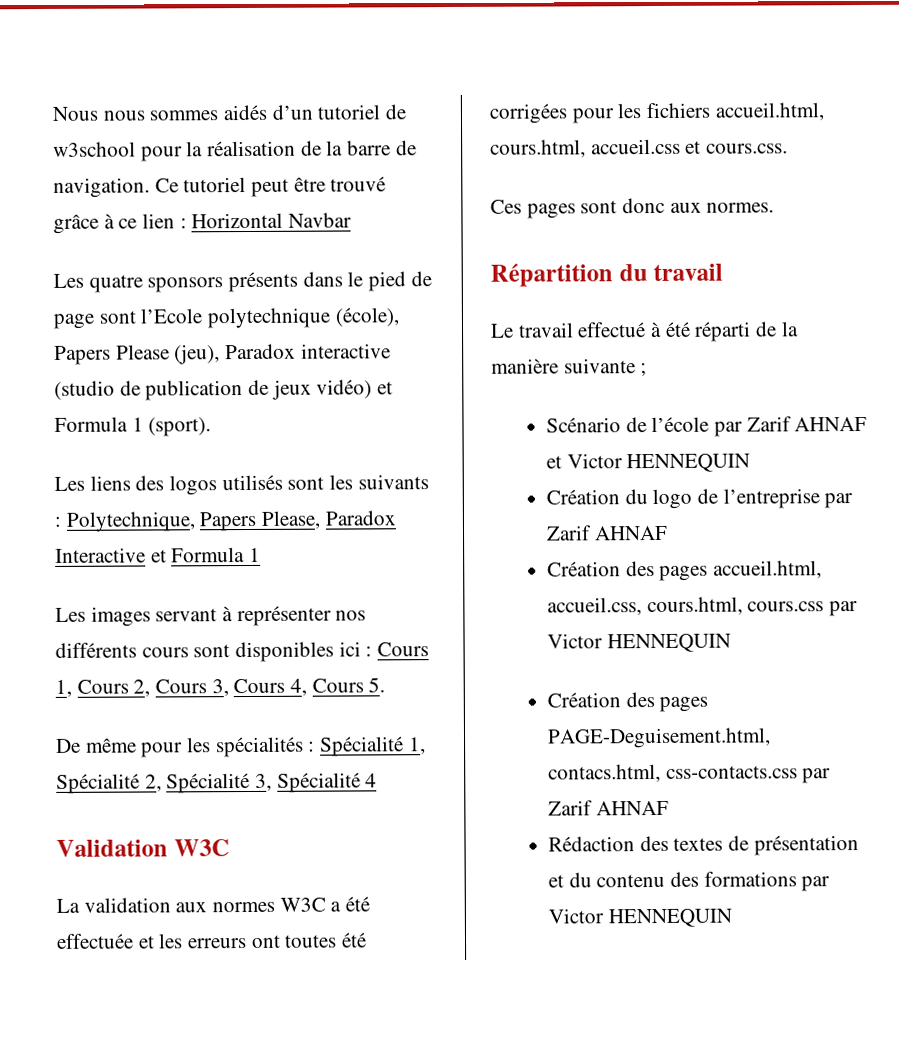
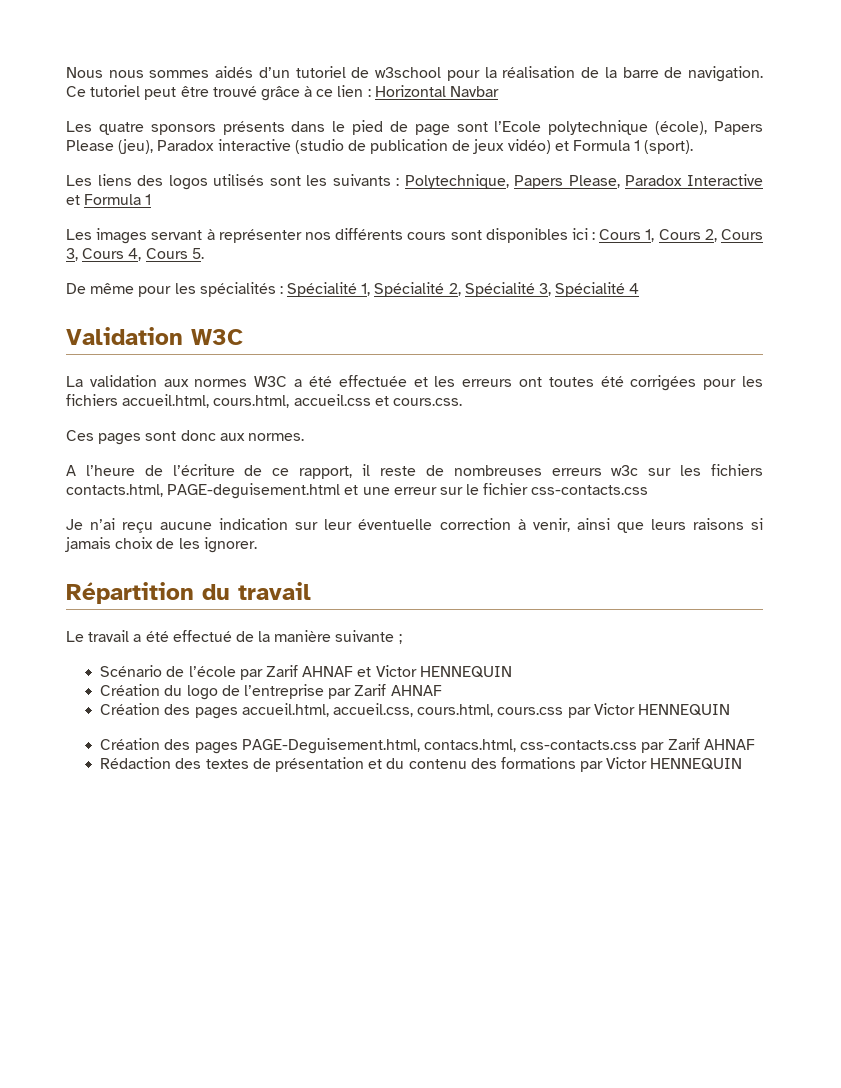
(775, 207) none -> [66,464,764,479] [66,483,649,499] [66,518,764,533] [65,537,257,553] // A l’heure de l’écriture de ce rapport, il reste de nombreuses erreurs w3c sur les fichiers contacts.html, PAGE-deguisement.html et une erreur sur le fichier css-contacts.css // Je n’ai reçu aucune indication sur leur éventuelle correction à venir, ainsi que leurs raisons si jamais choix de les ignorer.
[577,321,752,342] effectué à été réparti -> [133,630,232,642] a été effectué

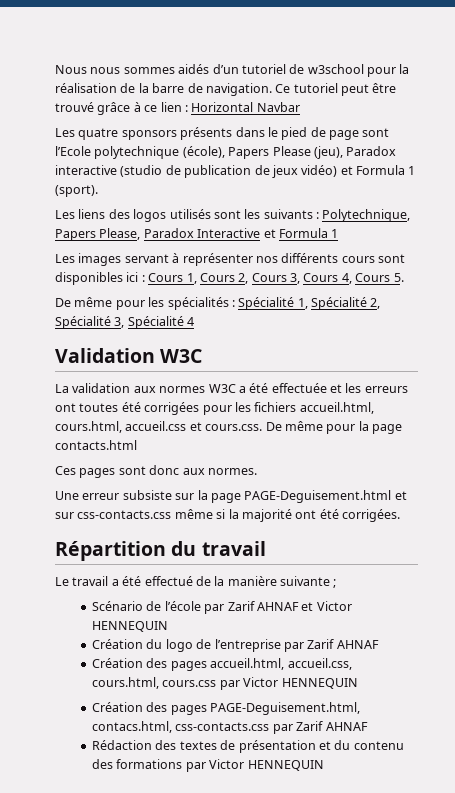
(462, 402) none -> [265,421,402,434] [55,440,137,450] De même pour la page contacts.html
[66,464,764,479] [66,483,649,499] [66,518,764,533] [65,537,257,553] A l’heure de l’écriture de ce rapport, il reste de nombreuses erreurs w3c sur les fichiers contacts.html, PAGE-deguisement.html et une erreur sur le fichier css-contacts.css // Je n’ai reçu aucune indication sur leur éventuelle correction à venir, ainsi que leurs raisons si jamais choix de les ignorer. -> [55,490,407,503] [55,509,400,522] Une erreur subsiste sur la page PAGE-Deguisement.html et sur css-contacts.css même si la majorité ont été corrigées.

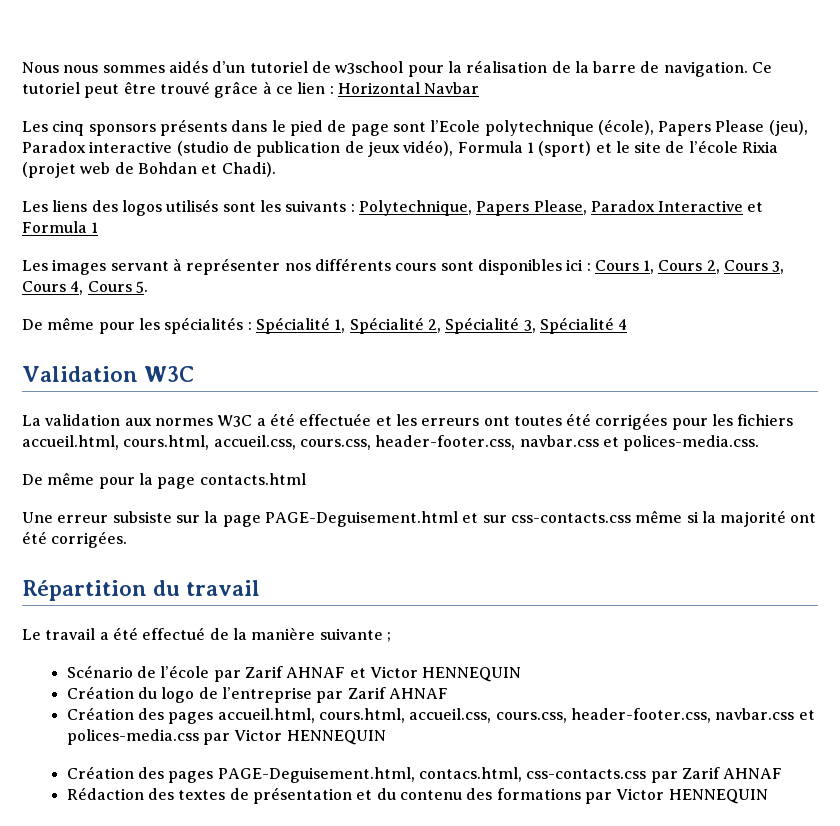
[78,128,119,140] quatre -> [52,120,85,136] cinq
[301,165,416,177] [55,185,98,197] vidéo) et Formula 1 (sport). -> [403,140,779,157] [22,162,276,178] vidéo), Formula 1 (sport) et le site de l’école Rixia (projet web de Bohdan et Chadi).
[125,421,263,431] accueil.css et cours.css. -> [213,435,760,451] accueil.css, cours.css, header-footer.css, navbar.css et polices-media.css. //
[55,465,257,478] // Ces pages sont donc aux normes. -> (306, 479) none
[287,658,352,670] [92,677,217,689] accueil.css, cours.html, cours.css -> [318,708,815,723] [66,729,199,745] cours.html, accueil.css, cours.css, header-footer.css, navbar.css et polices-media.css

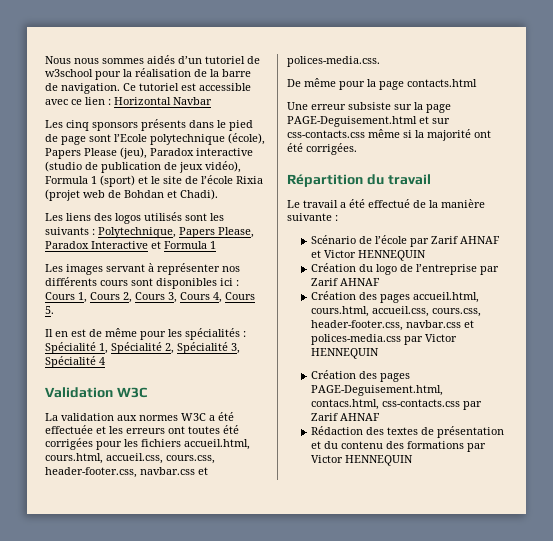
[84,81,272,98] peut être trouvé grâce à -> [181,83,251,91] [45,99,68,105] est accessible avec
[22,319,43,330] De -> [45,329,102,337] Il en est de
[386,632,391,642] ; -> [335,215,338,221] :

